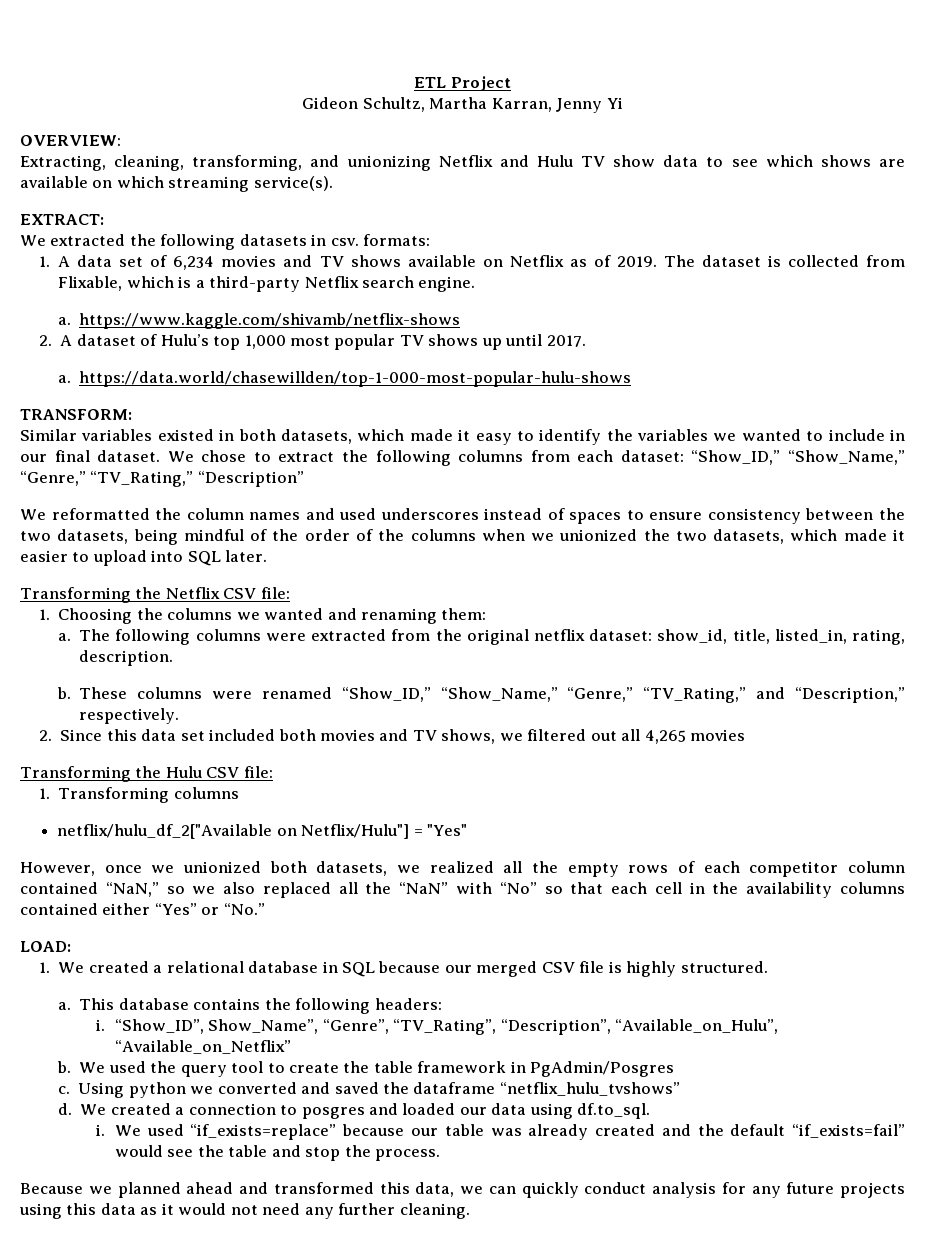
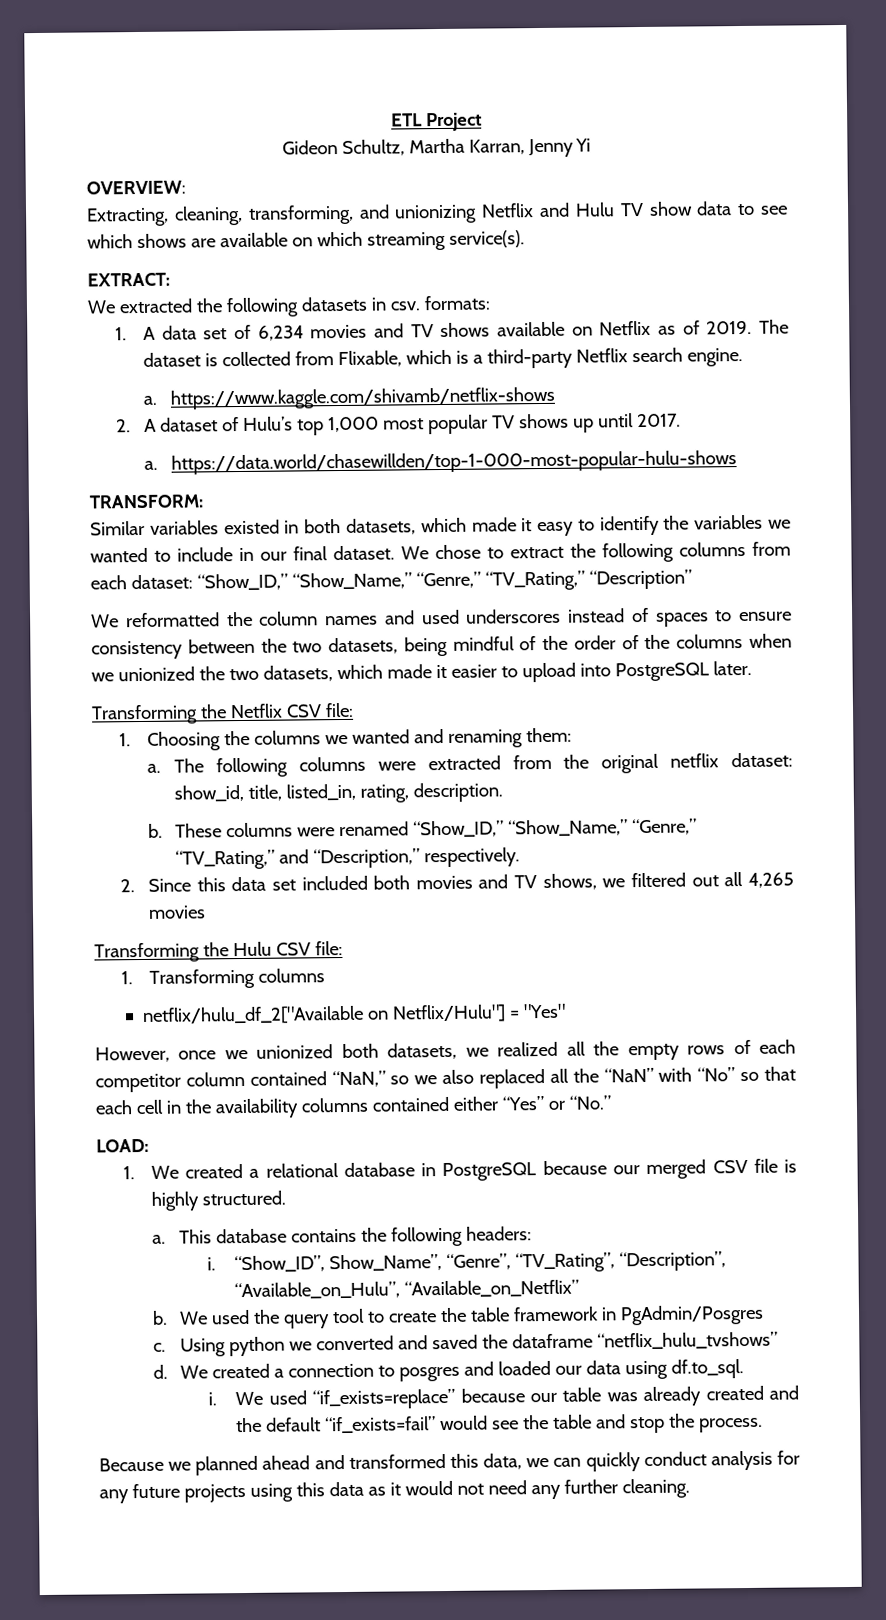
[187,551,221,566] SQL -> [614,662,710,682] PostgreSQL
[341,962,375,977] SQL -> [442,1162,538,1182] PostgreSQL

